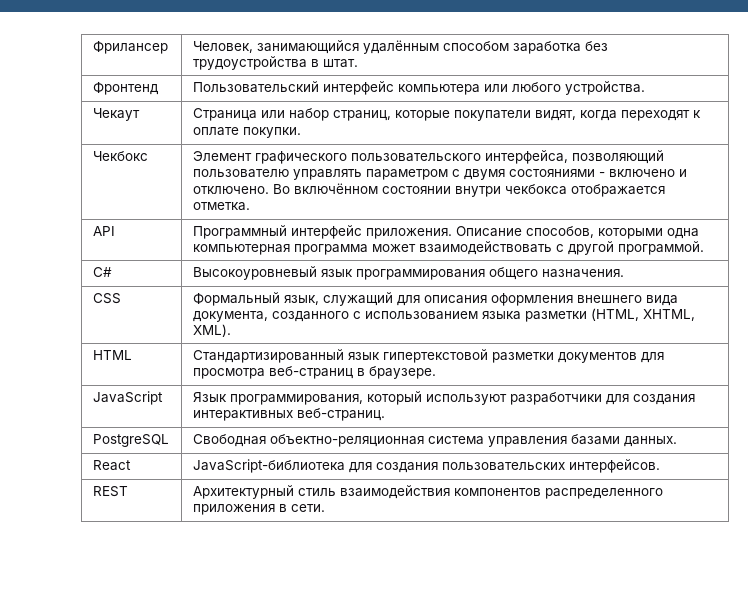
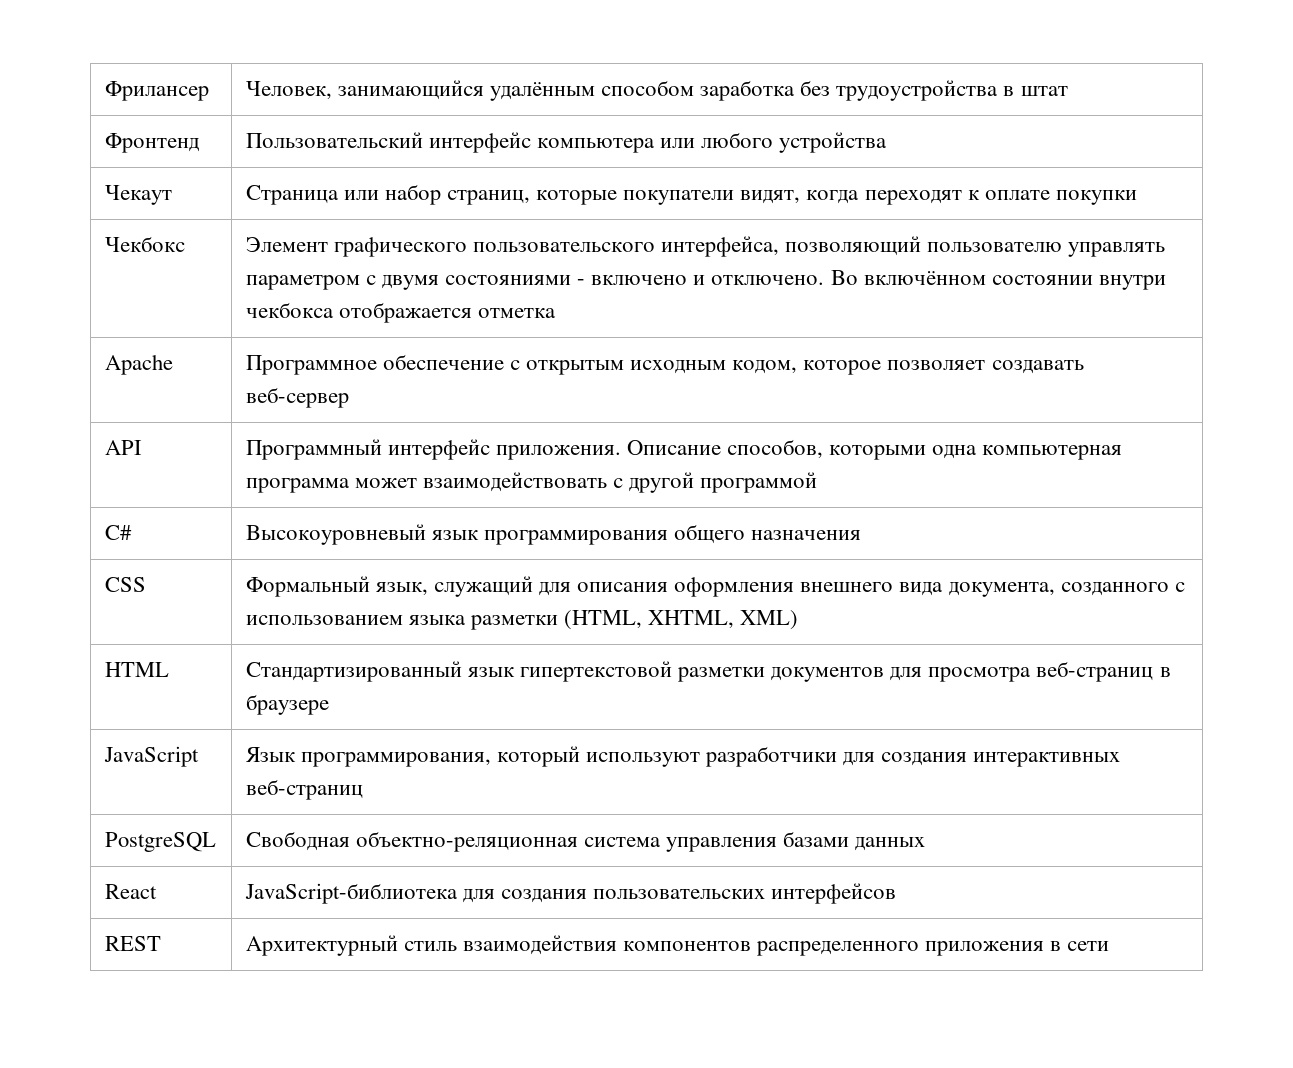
[322,59,358,68] штат. -> [1020,86,1068,96] штат
[564,81,645,95] устройства. -> [779,132,888,153] устройства
[242,127,301,138] покупки. -> [1055,190,1137,205] покупки
[192,202,250,211] отметка. -> [478,308,557,318] [104,354,173,375] [245,354,1084,375] [245,387,349,408] отметка // Apache | Программное обеспечение с открытым исходным кодом, которое позволяет создавать веб-сервер
[617,241,704,255] программой. -> [700,472,818,493] программой
[541,269,624,278] назначения. -> [751,530,862,540] назначения
[192,324,231,337] XML). -> [740,610,799,630] XML)
[368,366,436,379] браузере. -> [245,694,329,715] браузере
[296,408,385,421] веб-страниц. -> [245,779,363,800] веб-страниц
[623,436,677,447] данных. -> [855,837,926,851] данных
[568,459,660,473] интерфейсов. -> [771,883,897,904] интерфейсов
[290,504,325,512] сети. -> [1067,941,1110,951] сети

